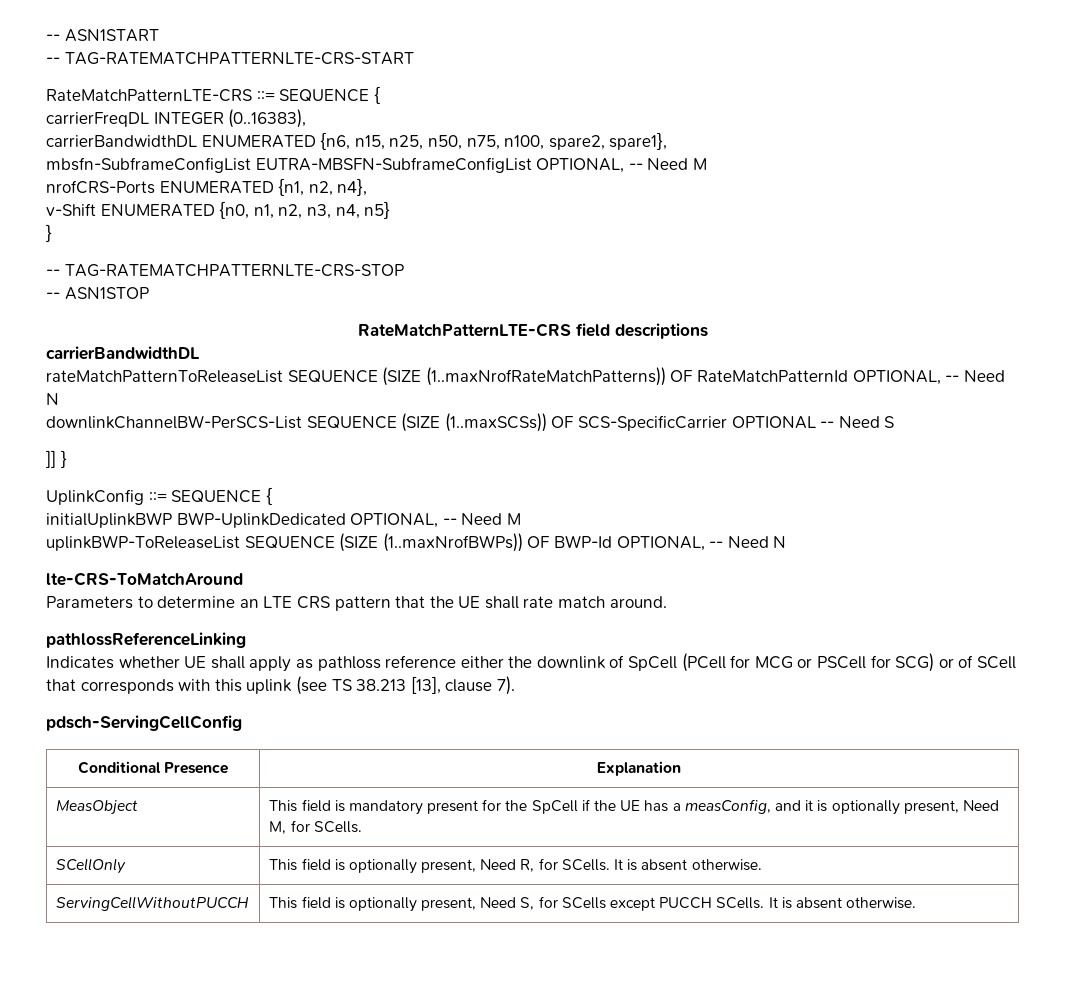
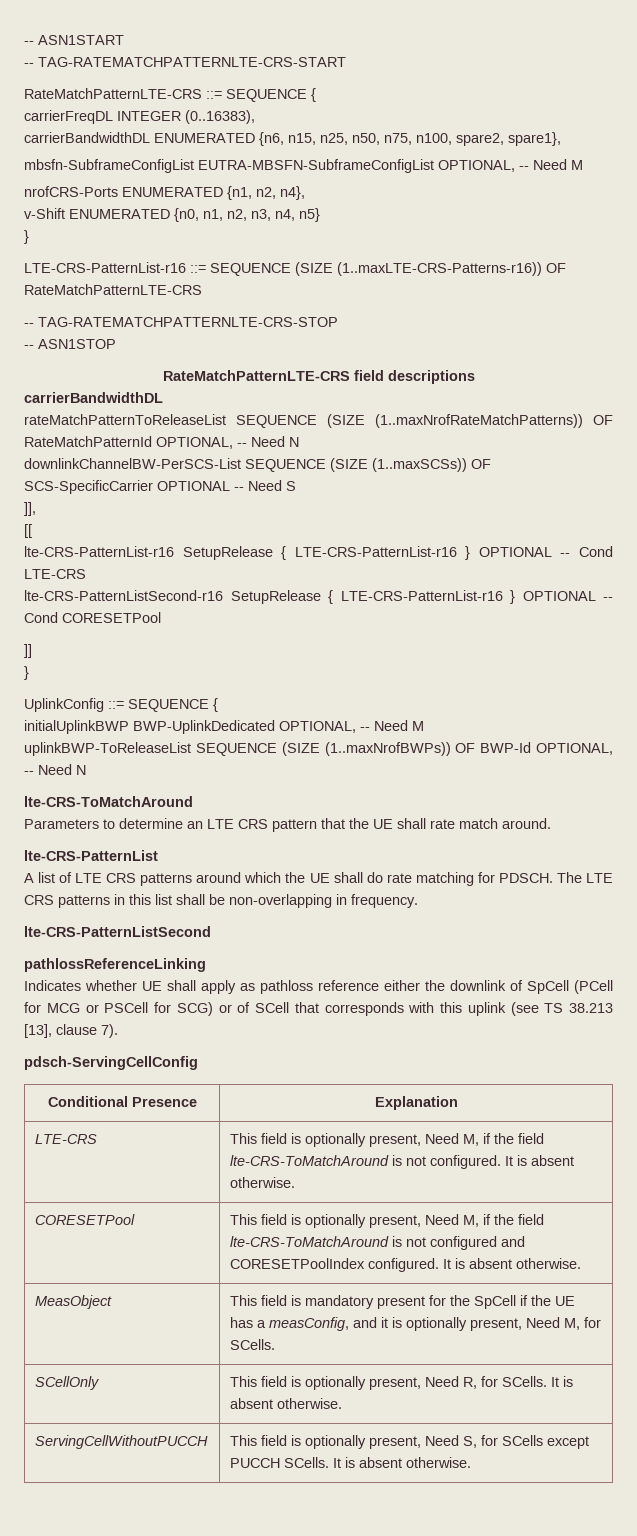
(52, 233) none -> [24,262,566,276] [24,284,202,295] // LTE-CRS-PatternList-r16 ::= SEQUENCE (SIZE (1..maxLTE-CRS-Patterns-r16)) OF RateMatchPatternLTE-CRS
(895, 422) none -> [24,502,36,516] [24,524,32,538] [24,546,613,560] [24,569,86,579] [24,590,613,604] [24,612,161,623] // ]], // [[ // lte-CRS-PatternList-r16 SetupRelease { LTE-CRS-PatternList-r16 } OPTIONAL -- Cond LTE-CRS // lte-CRS-PatternListSecond-r16 SetupRelease { LTE-CRS-PatternList-r16 } OPTIONAL -- Cond CORESETPool
(56, 459) none -> (32, 651) //
(667, 602) none -> [24,850,158,861] [24,872,613,886] [24,894,418,908] [24,926,211,937] // lte-CRS-PatternList // A list of LTE CRS patterns around which the UE shall do rate matching for PDSCH. The LTE CRS patterns in this list shall be non-overlapping in frequency. // lte-CRS-PatternListSecond
(682, 768) none -> [35,1134,98,1144] [230,1133,545,1147] [230,1155,575,1169] [230,1177,296,1188] [35,1214,136,1225] [230,1214,545,1228] [230,1236,526,1250] [230,1258,582,1272] // LTE-CRS | This field is optionally present, Need M, if the field lte-CRS-ToMatchAround is not configured. It is absent otherwise. // CORESETPool | This field is optionally present, Need M, if the field lte-CRS-ToMatchAround is not configured and CORESETPoolIndex configured. It is absent otherwise.

